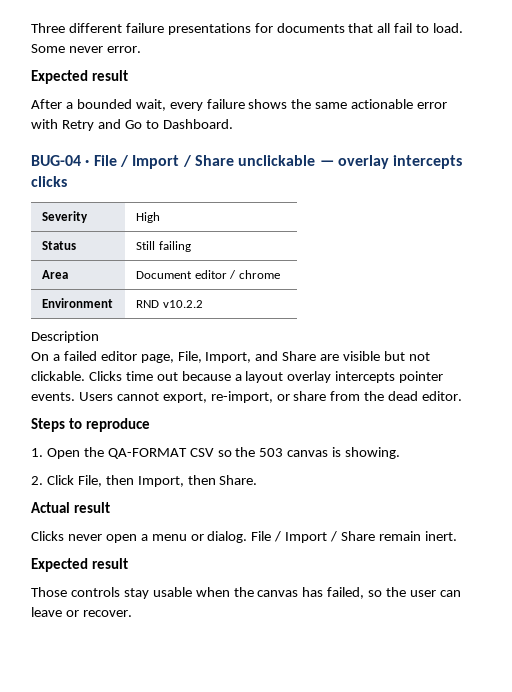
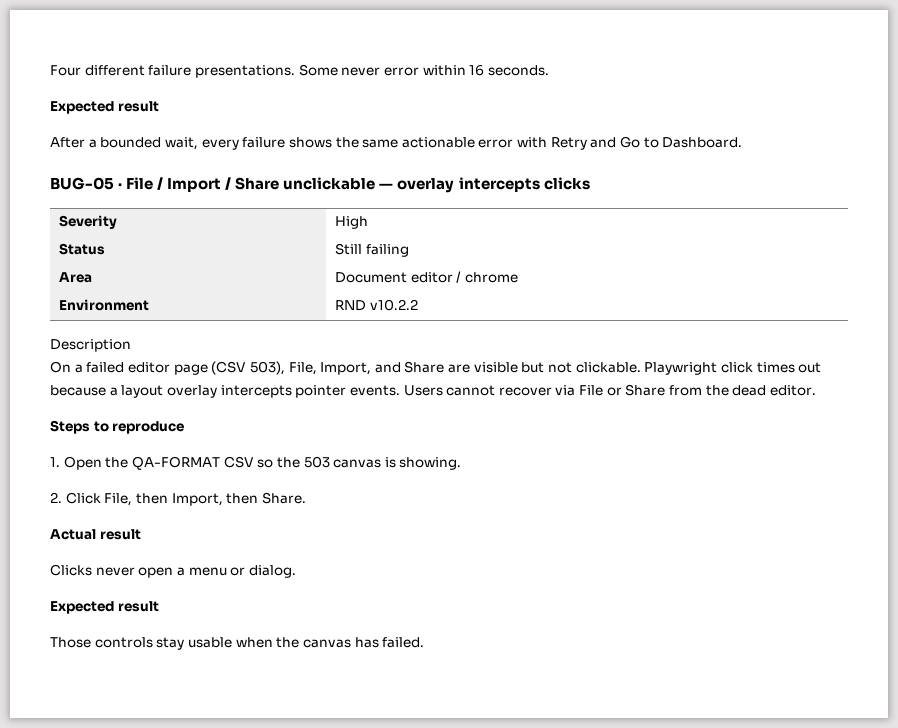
[31,23,65,33] Three -> [50,65,81,76] Four
[167,23,464,35] [31,44,141,53] presentations for documents that all fail to load. Some never error. -> [194,64,549,78] presentations. Some never error within 16 seconds.
[31,155,81,166] BUG-04 -> [50,177,114,190] BUG-05
[140,354,174,363] page, -> [173,361,285,375] page (CSV 503),
[88,371,153,381] Clicks time -> [644,362,795,375] Playwright click times
[162,391,327,403] export, re-import, or share -> [498,384,666,396] recover via File or Share
[251,531,457,543] File / Import / Share remain inert. -> (296, 571) none
[327,587,461,599] [31,607,132,617] failed, so the user can leave or recover. -> [382,637,425,648] failed.

